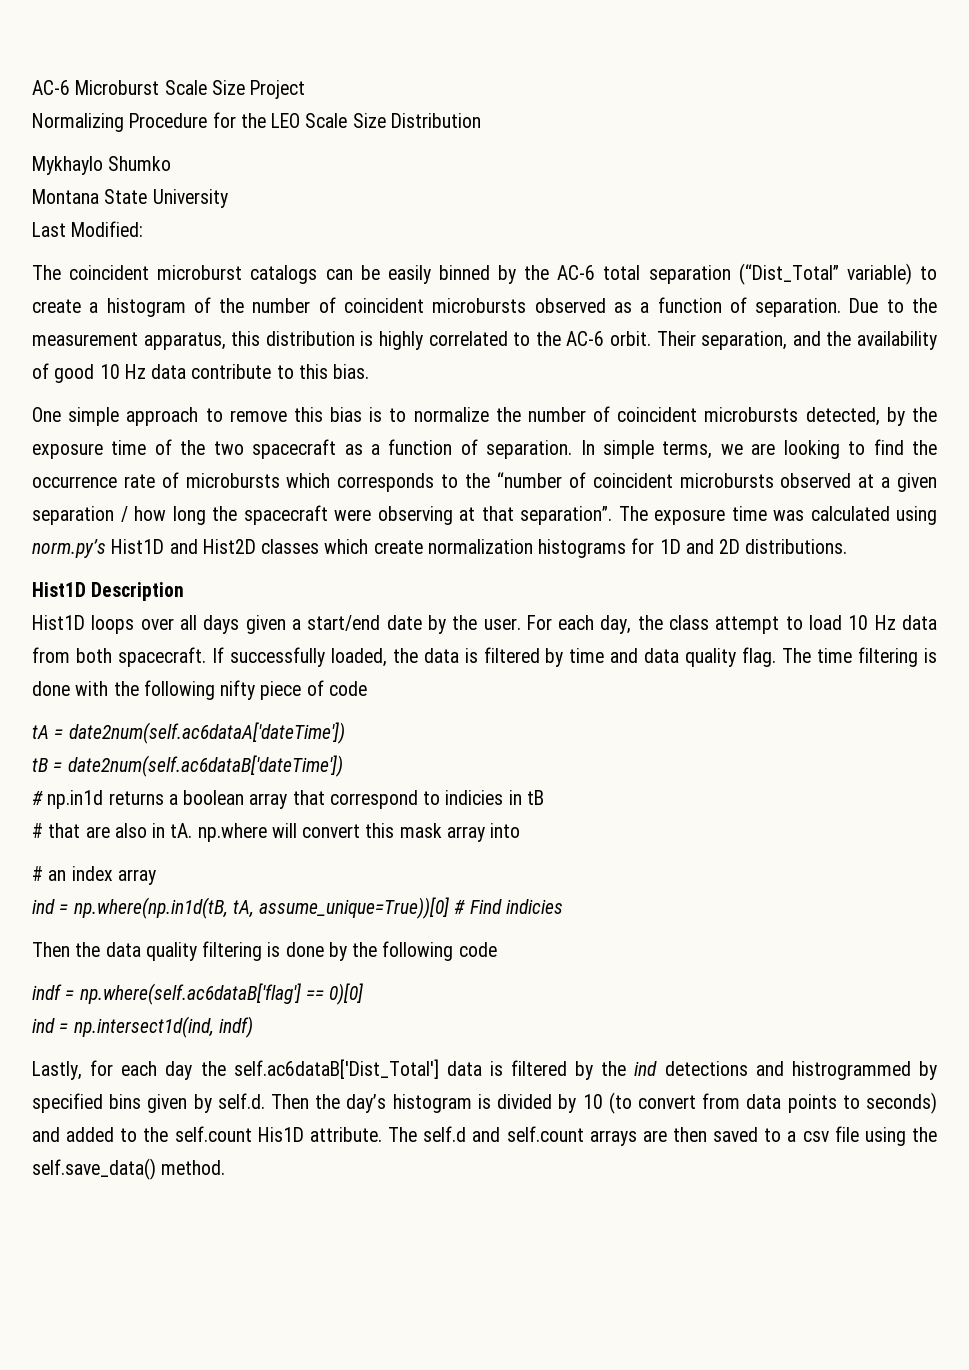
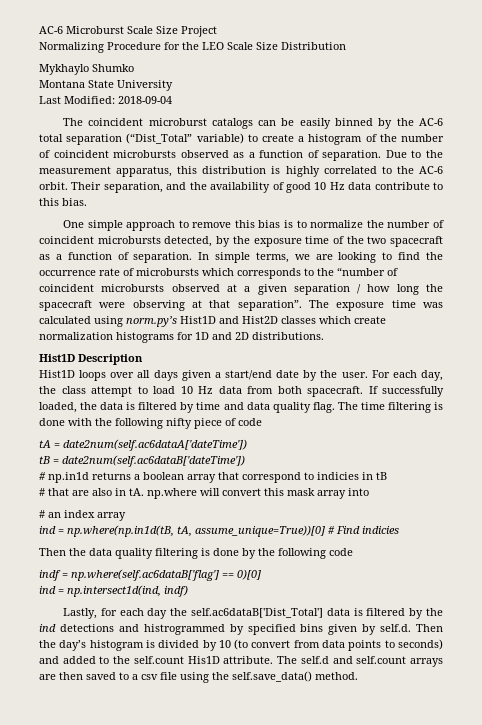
(144, 229) none -> [118,96,172,104] 2018-09-04

